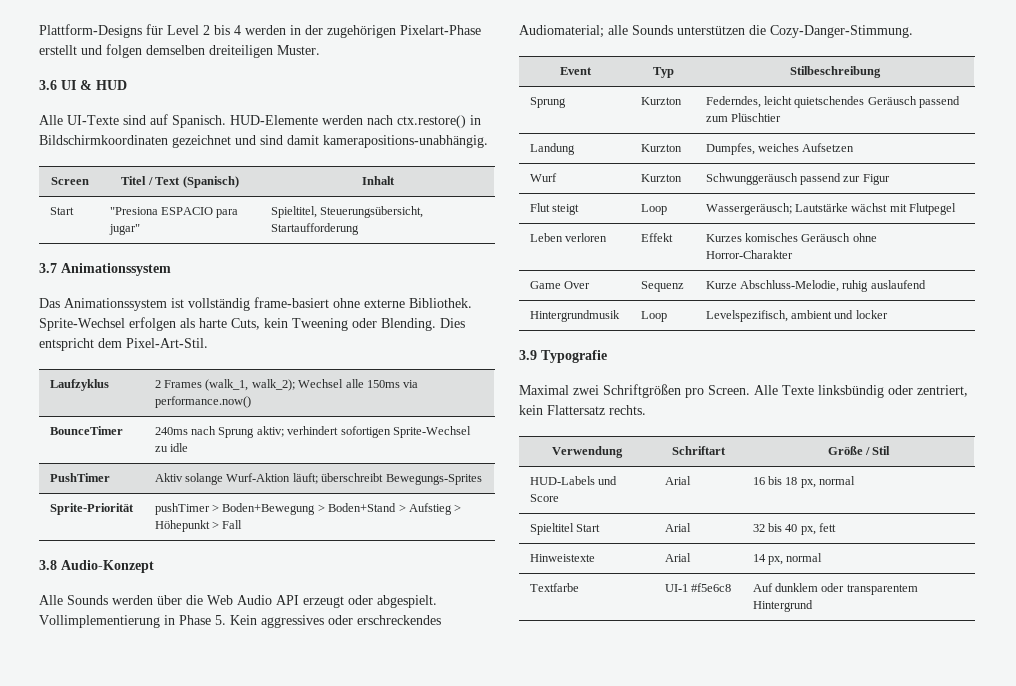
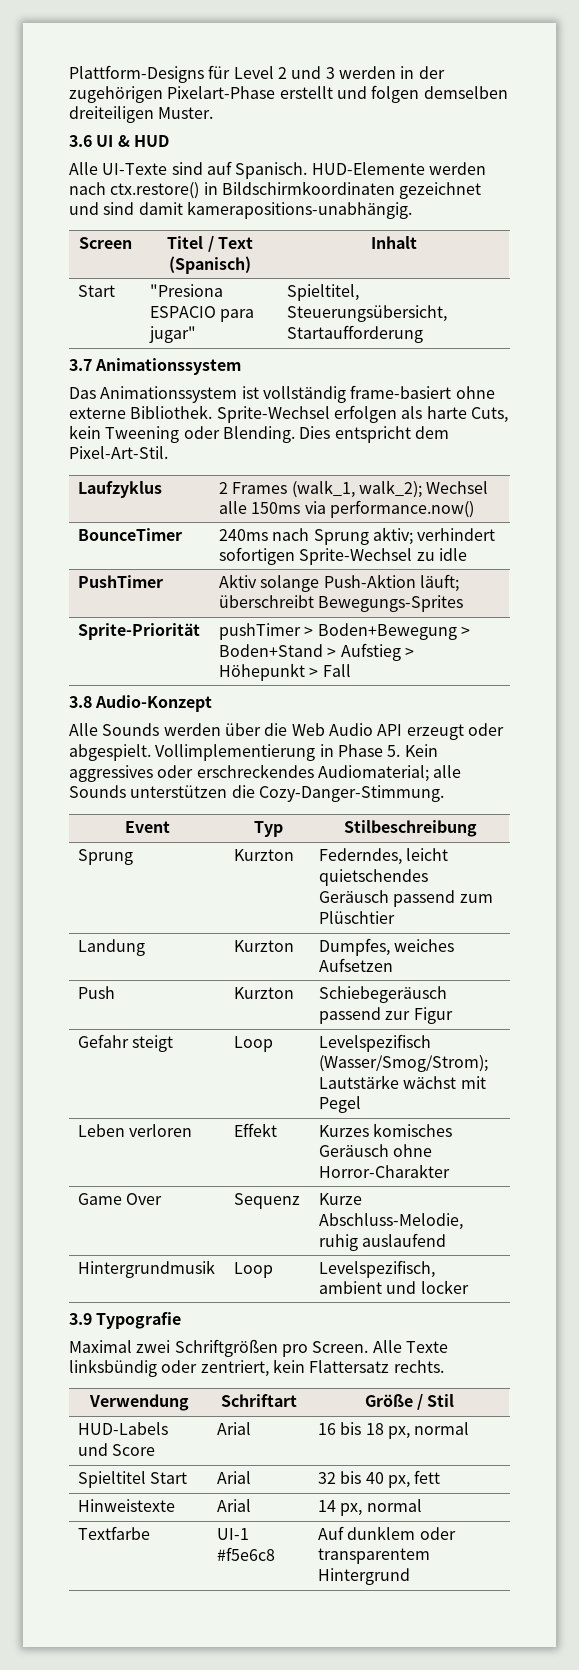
[214,25,241,35] bis 4 -> [291,66,335,79] und 3
[226,473,291,482] Wurf-Aktion -> [323,574,416,588] Push-Aktion
[529,173,557,182] [640,174,682,182] [705,173,798,185] Wurf | Kurzton | Schwunggeräusch -> [78,986,116,999] [234,987,295,999] [319,986,448,1003] Push | Kurzton | Schiebegeräusch
[529,203,550,212] Flut -> [78,1034,130,1048] Gefahr
[705,203,792,215] Wassergeräusch; -> [319,1034,432,1052] [319,1055,489,1072] Levelspezifisch (Wasser/Smog/Strom);
[909,203,957,215] Flutpegel -> [319,1096,362,1113] Pegel

